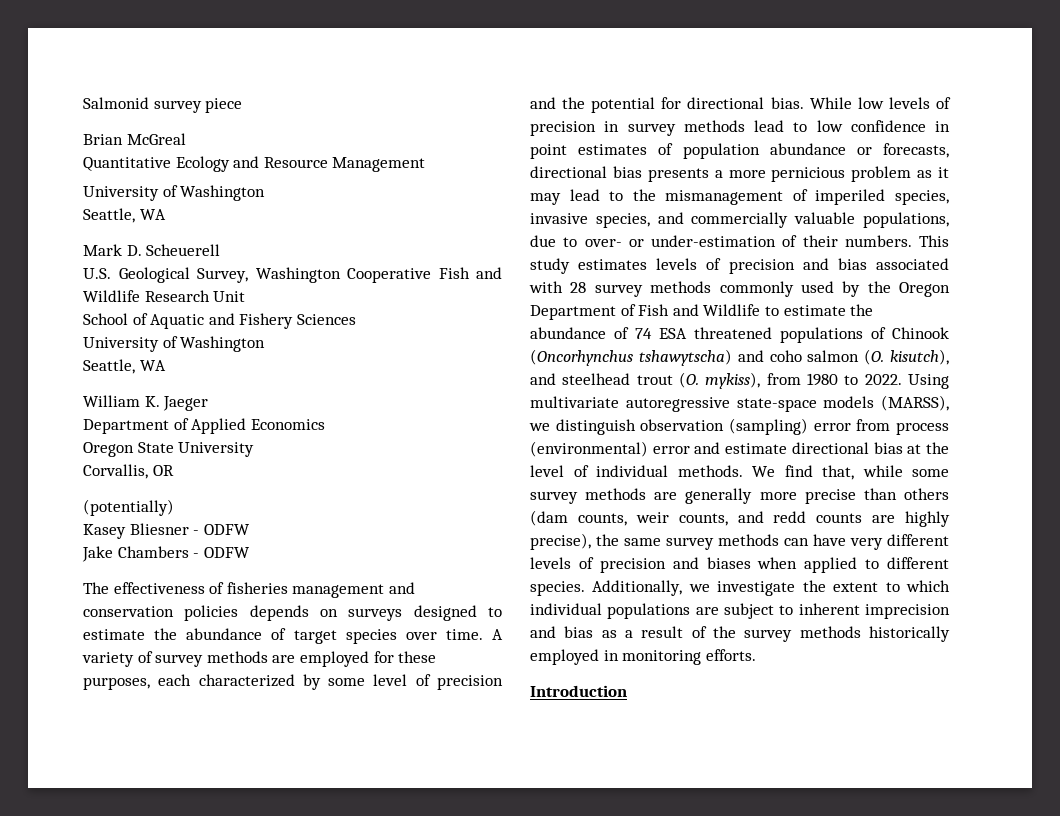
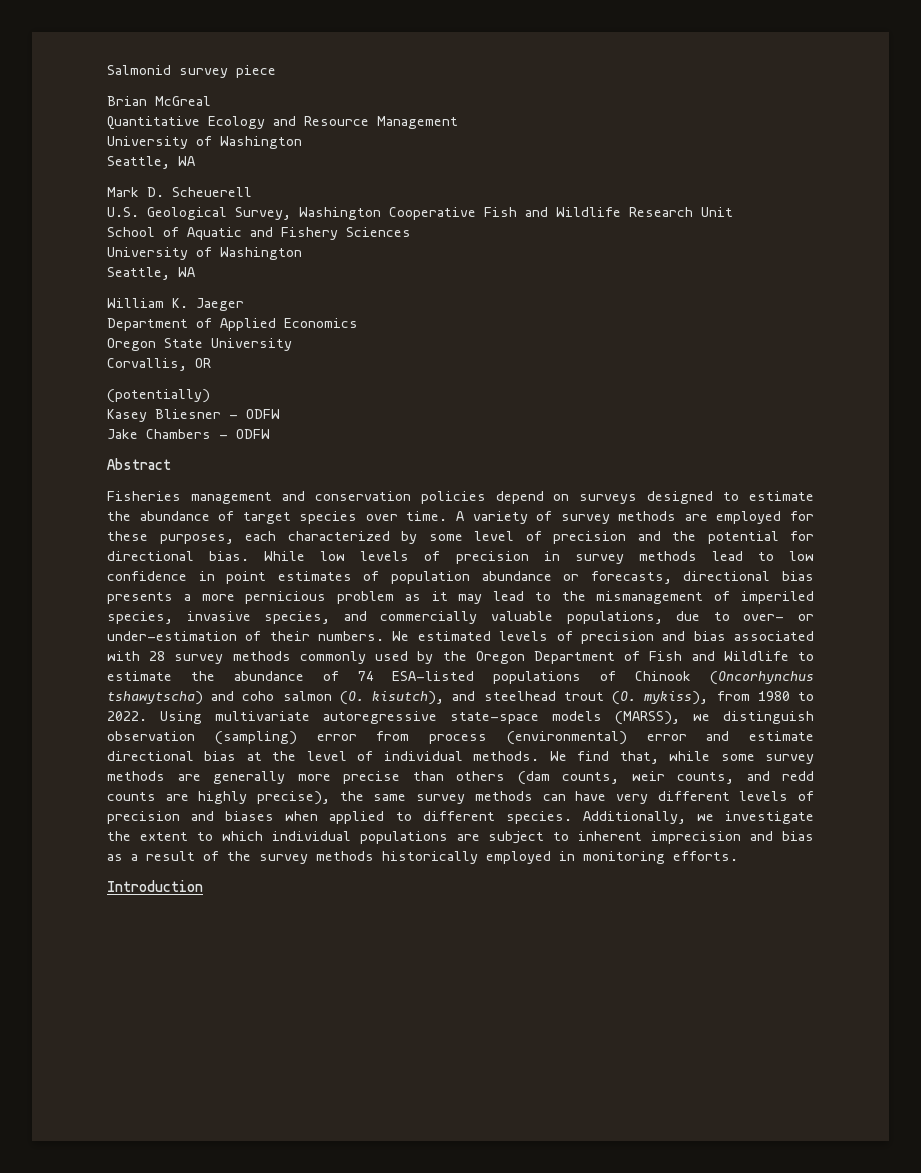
[83,582,288,594] The effectiveness of fisheries -> [107,458,171,470] [107,491,181,501] Abstract // Fisheries
[249,605,309,621] depends -> [495,491,544,504] depend
[919,235,949,247] [530,258,648,274] This study estimates -> [392,631,491,641] We estimated
[659,327,772,339] ESA threatened -> [392,671,475,681] ESA-listed

